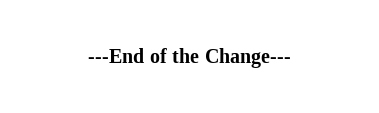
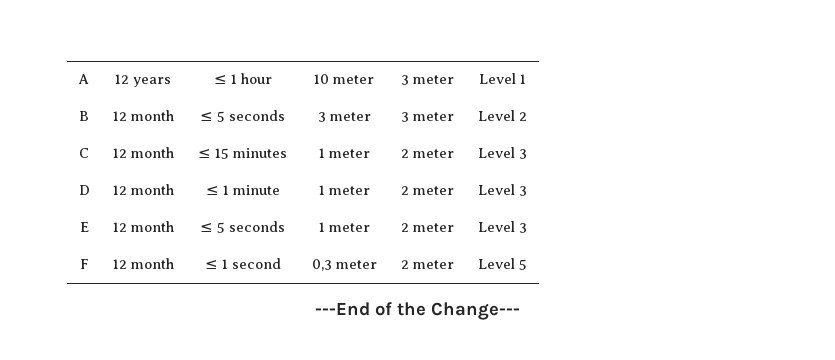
(88, 55) none -> [78,74,89,84] [115,74,171,87] [213,73,272,84] [314,74,374,84] [400,75,454,85] [478,73,526,84] [79,111,89,121] [112,110,174,121] [200,110,285,122] [317,112,371,122] [400,112,454,122] [477,110,527,121] [79,148,89,158] [112,147,174,158] [198,148,287,159] [318,148,370,158] [400,149,454,158] [477,147,527,159] [78,185,90,195] [112,184,174,195] [205,185,280,195] [318,185,370,195] [400,186,454,195] [477,184,527,196] [79,222,89,232] [112,221,174,232] [200,221,285,233] [318,222,370,232] [400,223,454,232] [477,221,527,233] [79,259,89,269] [112,258,174,269] [204,258,281,269] [311,259,377,271] [400,260,454,269] [477,258,527,270] A | 12 years | ≤ 1 hour | 10 meter | 3 meter | Level 1 // B | 12 month | ≤ 5 seconds | 3 meter | 3 meter | Level 2 // C | 12 month | ≤ 15 minutes | 1 meter | 2 meter | Level 3 // D | 12 month | ≤ 1 minute | 1 meter | 2 meter | Level 3 // E | 12 month | ≤ 5 seconds | 1 meter | 2 meter | Level 3 // F | 12 month | ≤ 1 second | 0,3 meter | 2 meter | Level 5 //

